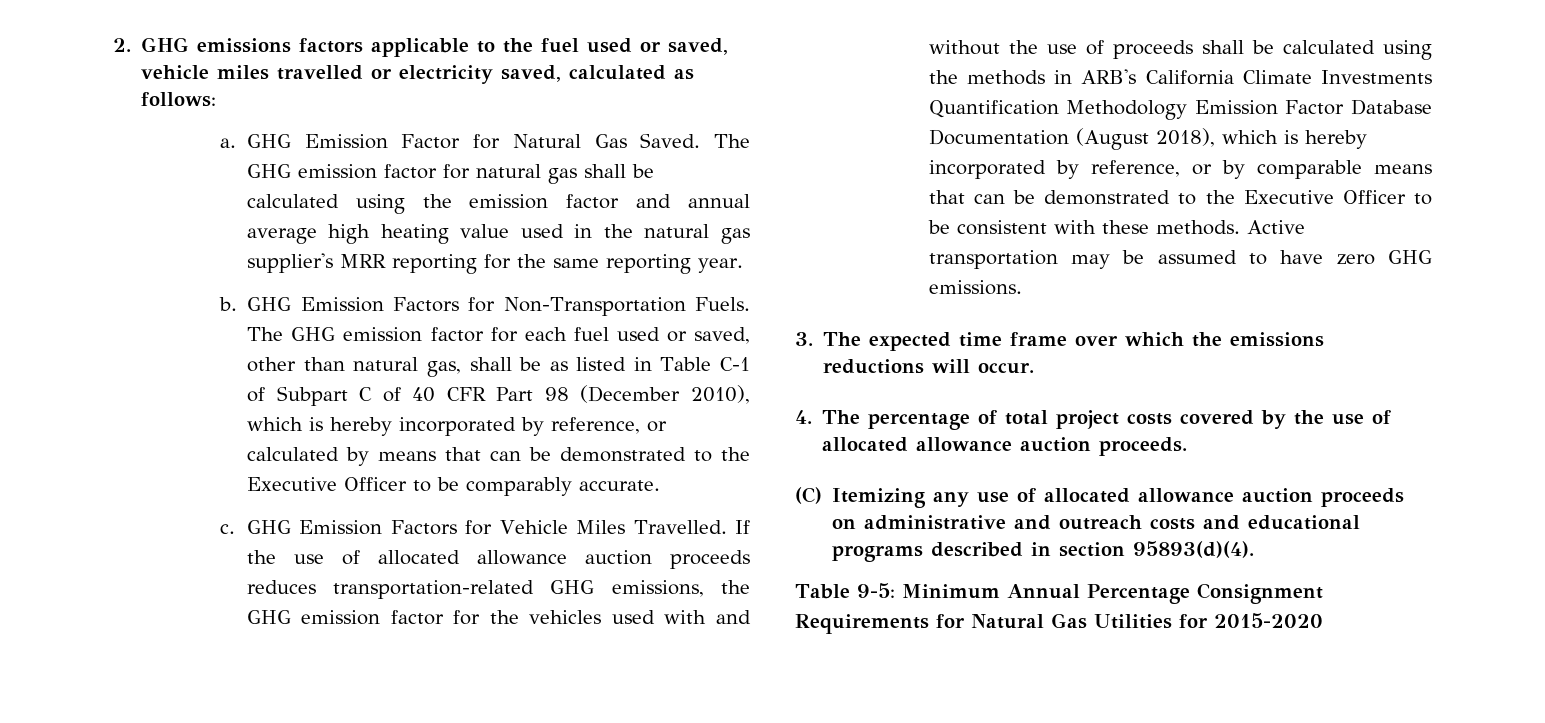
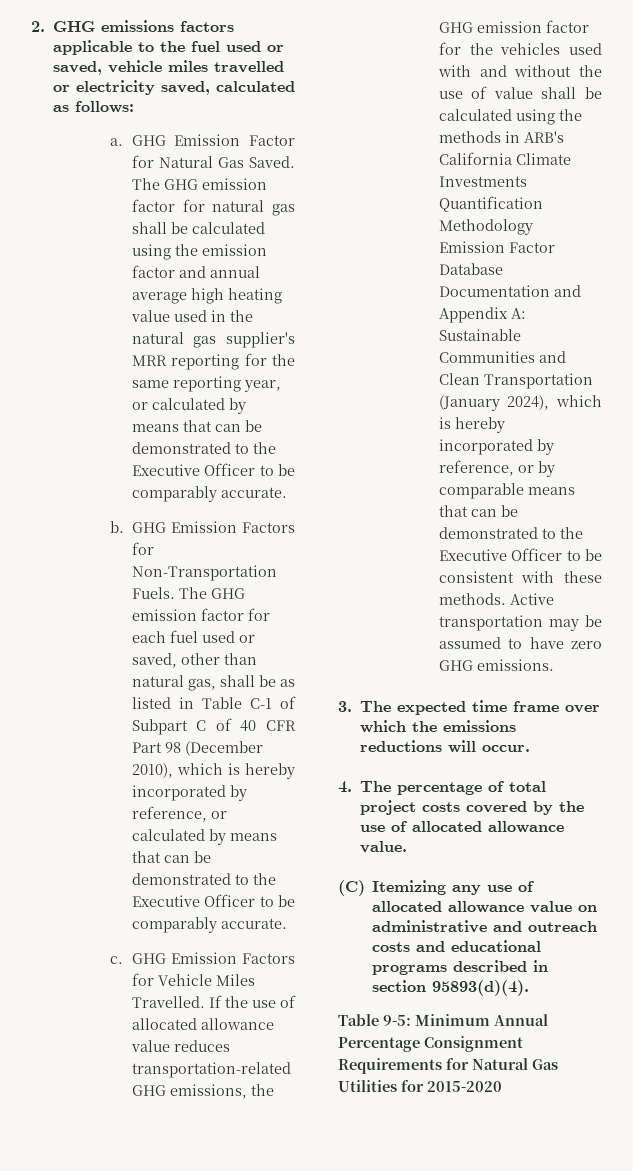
[697,258,743,273] year. -> [243,380,281,392] [131,398,246,414] [131,420,262,432] [131,442,276,454] [131,463,295,476] [131,486,287,502] year, or calculated by means that can be demonstrated to the Executive Officer to be comparably accurate.
[584,550,750,569] auction proceeds -> [130,1040,170,1052] value
[1112,40,1193,59] proceeds -> [493,87,533,99] value
[1075,128,1215,150] (August 2018), -> [553,285,581,297] [438,307,526,323] [438,329,521,341] [438,351,566,363] [438,373,593,389] [438,395,550,411] and Appendix A: Sustainable Communities and Clean Transportation (January 2024),
[1020,437,1188,456] auction proceeds. -> [359,841,407,853] value.
[1242,488,1405,507] auction proceeds -> [530,901,573,913] value

